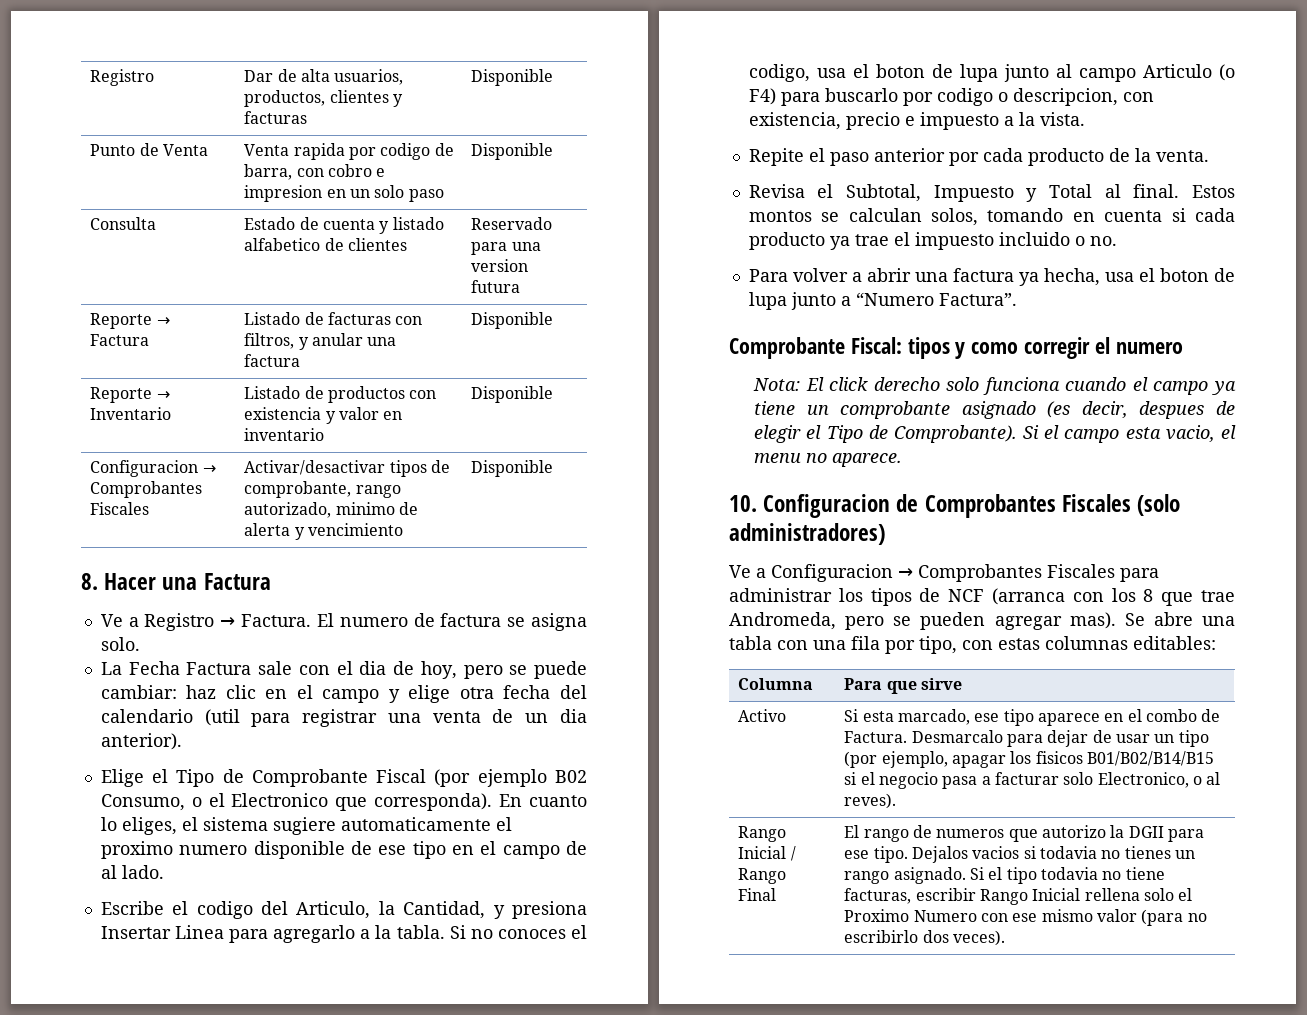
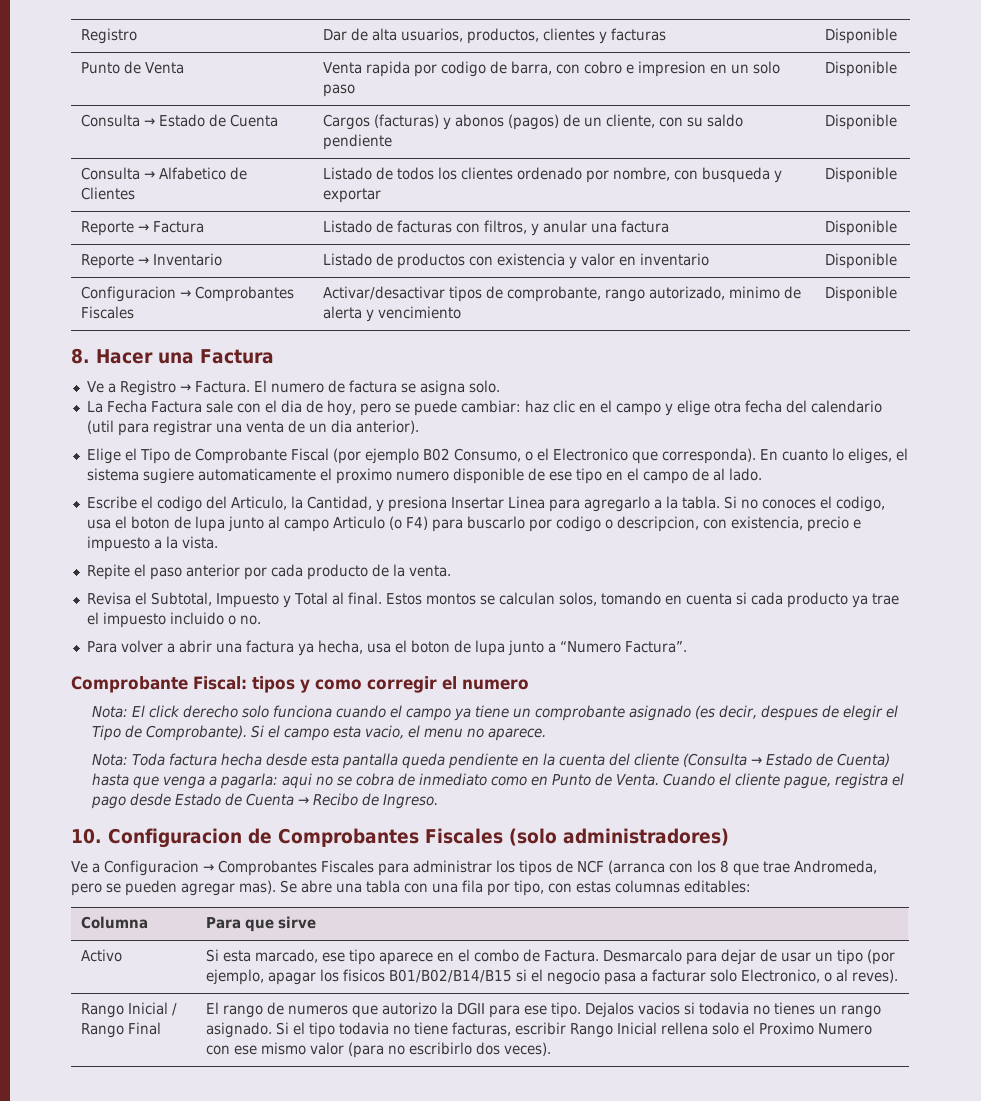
[244,217,444,234] [244,238,407,251] [471,217,553,230] [471,242,541,255] [471,259,529,272] [471,280,521,293] | Estado de cuenta y listado alfabetico de clientes | Reservado para una version futura -> [144,114,279,127] [323,114,744,130] [323,134,393,150] [825,114,898,130] [81,167,248,180] [81,187,136,200] [323,167,783,183] [323,188,382,203] [825,167,898,183] → Estado de Cuenta | Cargos (facturas) y abonos (pagos) de un cliente, con su saldo pendiente | Disponible // Consulta → Alfabetico de Clientes | Listado de todos los clientes ordenado por nombre, con busqueda y exportar | Disponible
(903, 460) none -> [92,753,891,769] [92,773,905,789] [91,793,439,809] // Nota: Toda factura hecha desde esta pantalla queda pendiente en la cuenta del cliente (Consulta → Estado de Cuenta) hasta que venga a pagarla: aqui no se cobra de inmediato como en Punto de Venta. Cuando el cliente pague, registra el pago desde Estado de Cuenta → Recibo de Ingreso.

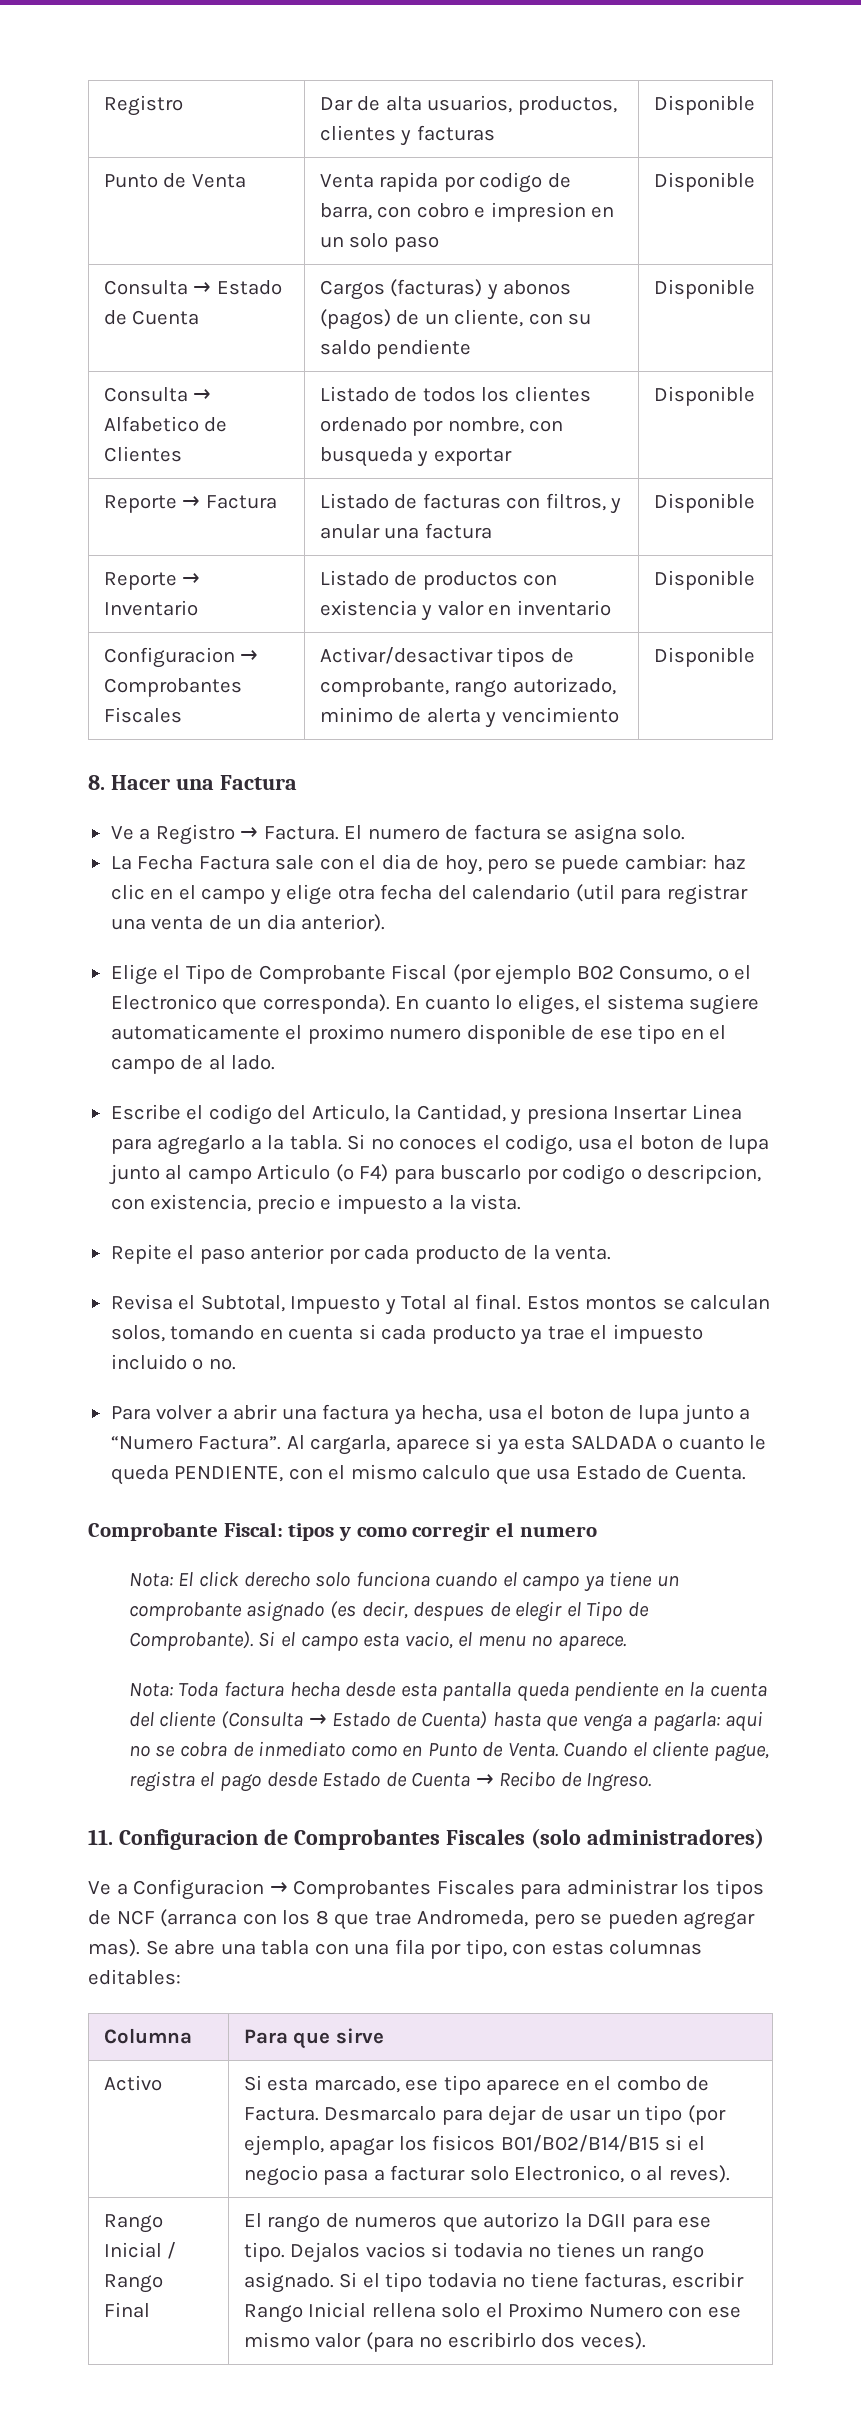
(687, 647) none -> [286,1434,767,1455] [110,1464,746,1485] Al cargarla, aparece si ya esta SALDADA o cuanto le queda PENDIENTE, con el mismo calculo que usa Estado de Cuenta.
[71,828,102,844] 10. -> [88,1829,113,1845] 11.

